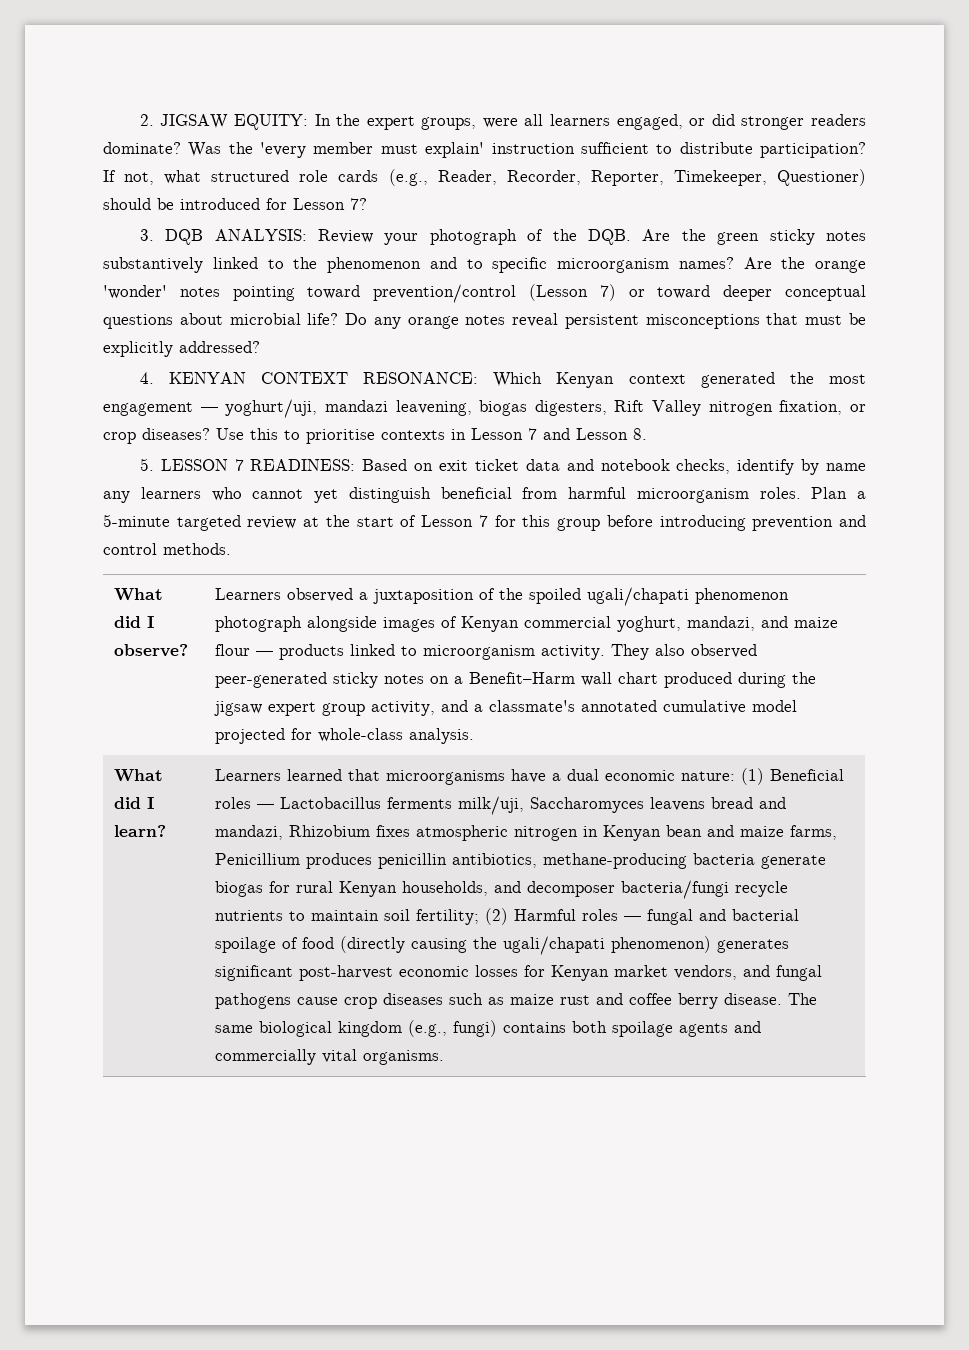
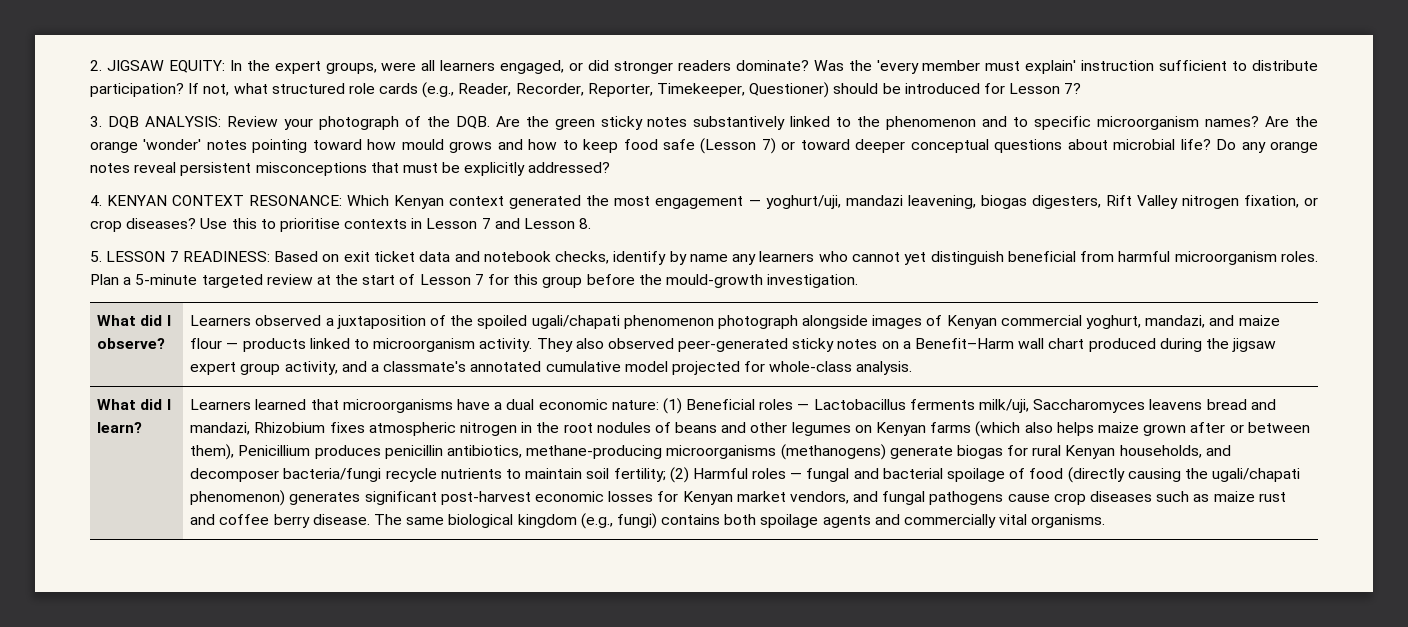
[373,284,517,303] prevention/control -> [367,139,695,153] how mould grows and how to keep food safe
[659,515,867,531] [103,543,231,555] introducing prevention and control methods. -> [638,274,859,288] the mould-growth investigation.
[602,825,837,841] Kenyan bean and maize farms, -> [536,421,1310,437] [190,444,235,460] the root nodules of beans and other legumes on Kenyan farms (which also helps maize grown after or between them),
[692,853,755,865] bacteria -> [666,444,886,460] microorganisms (methanogens)

